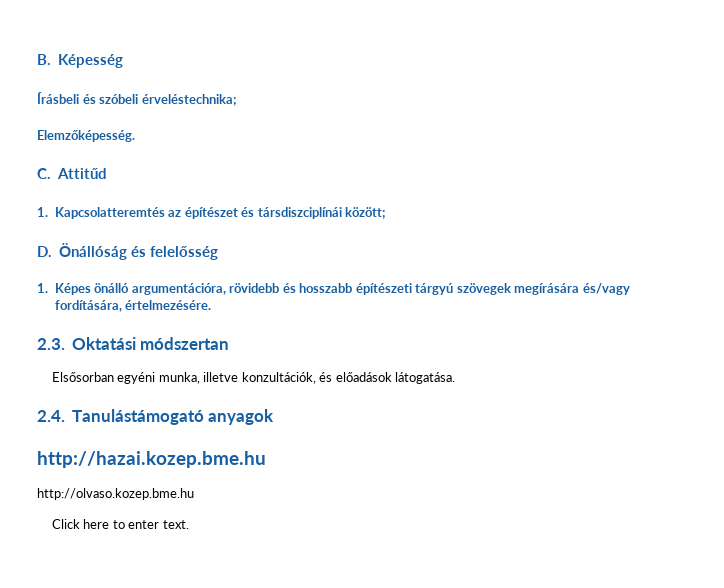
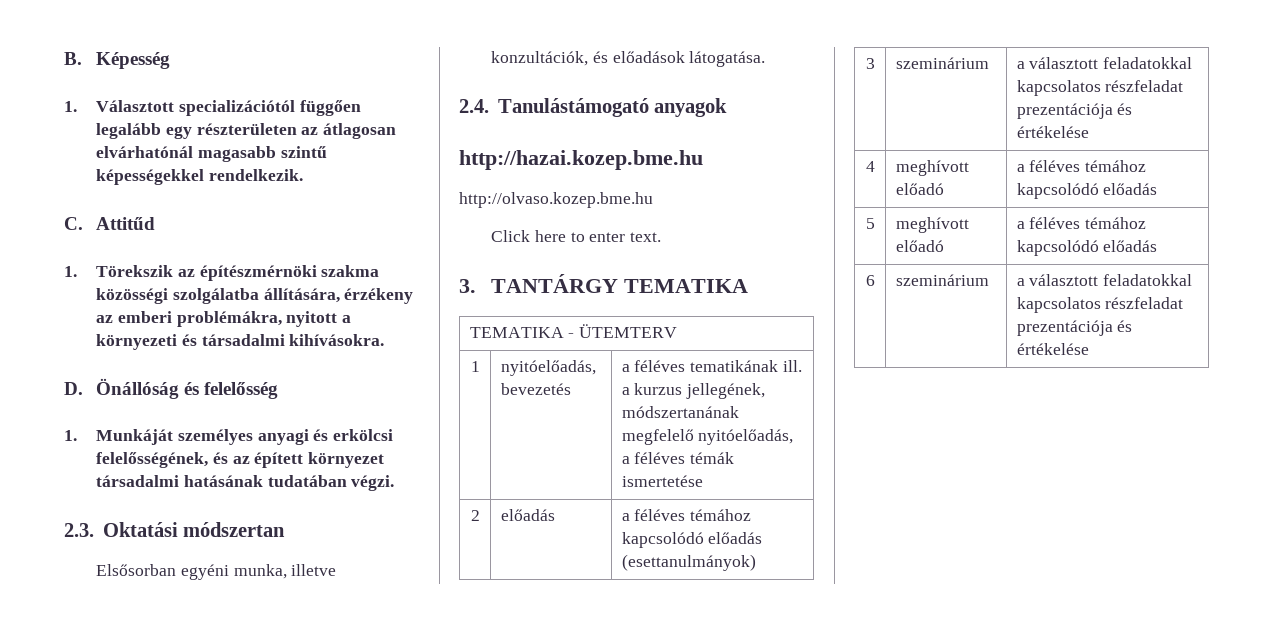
[37,92,237,106] [37,130,135,142] [37,168,107,179] [37,207,387,219] Írásbeli és szóbeli érveléstechnika; // Elemzőképesség. // C. Attitűd // 1. Kapcsolatteremtés az építészet és társdiszciplínái között; -> [64,100,361,116] [96,123,397,139] [96,146,327,162] [96,169,303,185] [64,217,156,230] [64,265,380,281] [96,288,414,304] [96,311,352,327] [96,334,385,350] 1. Választott specializációtól függően legalább egy részterületen az átlagosan elvárhatónál magasabb szintű képességekkel rendelkezik. // C. Attitűd // 1. Törekszik az építészmérnöki szakma közösségi szolgálatba állítására, érzékeny az emberi problémákra, nyitott a környezeti és társadalmi kihívásokra.
[54,283,630,295] [54,300,212,312] Képes önálló argumentációra, rövidebb és hosszabb építészeti tárgyú szövegek megírására és/vagy fordítására, értelmezésére. -> [96,429,394,445] [96,452,385,468] [96,475,395,491] Munkáját személyes anyagi és erkölcsi felelősségének, és az épített környezet társadalmi hatásának tudatában végzi.
(189, 524) none -> [459,274,749,293] [469,324,678,338] [470,361,480,372] [500,360,596,376] [500,383,571,395] [621,360,802,372] [621,383,766,399] [621,406,739,418] [621,429,794,445] [621,452,735,464] [621,475,703,487] [470,510,480,521] [500,509,555,521] [621,509,752,521] [621,532,763,548] [621,554,756,571] [865,58,875,69] [895,57,989,69] [1016,57,1193,69] [1016,80,1184,96] [1016,103,1133,119] [1016,126,1089,138] [865,161,875,172] [895,160,969,176] [895,183,944,195] [1016,160,1147,172] [1016,183,1158,199] [865,218,875,229] [895,217,969,233] [895,240,944,252] [1016,217,1147,229] [1016,240,1158,256] [865,275,875,286] [895,274,989,286] [1016,274,1193,286] [1016,297,1184,313] [1016,320,1133,336] [1016,343,1089,355] // 3. TANTÁRGY TEMATIKA // TEMATIKA - ÜTEMTERV // 1 | nyitóelőadás, bevezetés | a féléves tematikának ill. a kurzus jellegének, módszertanának megfelelő nyitóelőadás, a féléves témák ismertetése // 2 | előadás | a féléves témához kapcsolódó előadás (esettanulmányok) // 3 | szeminárium | a választott feladatokkal kapcsolatos részfeladat prezentációja és értékelése // 4 | meghívott előadó | a féléves témához kapcsolódó előadás // 5 | meghívott előadó | a féléves témához kapcsolódó előadás // 6 | szeminárium | a választott feladatokkal kapcsolatos részfeladat prezentációja és értékelése

